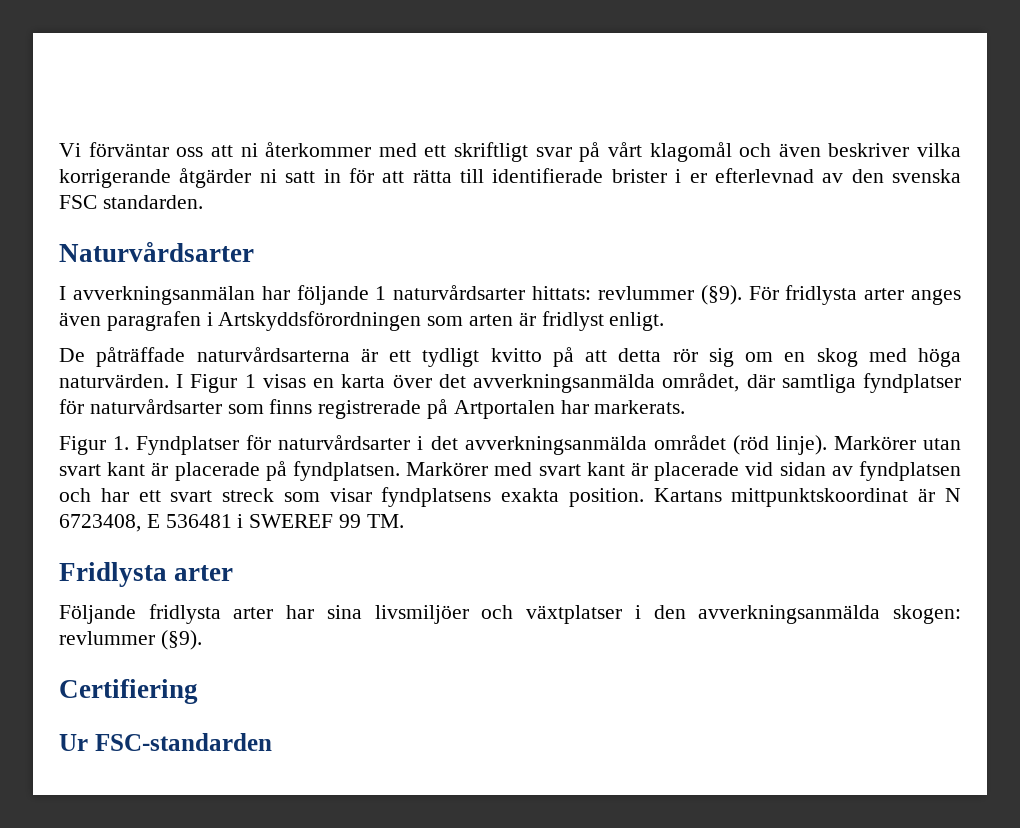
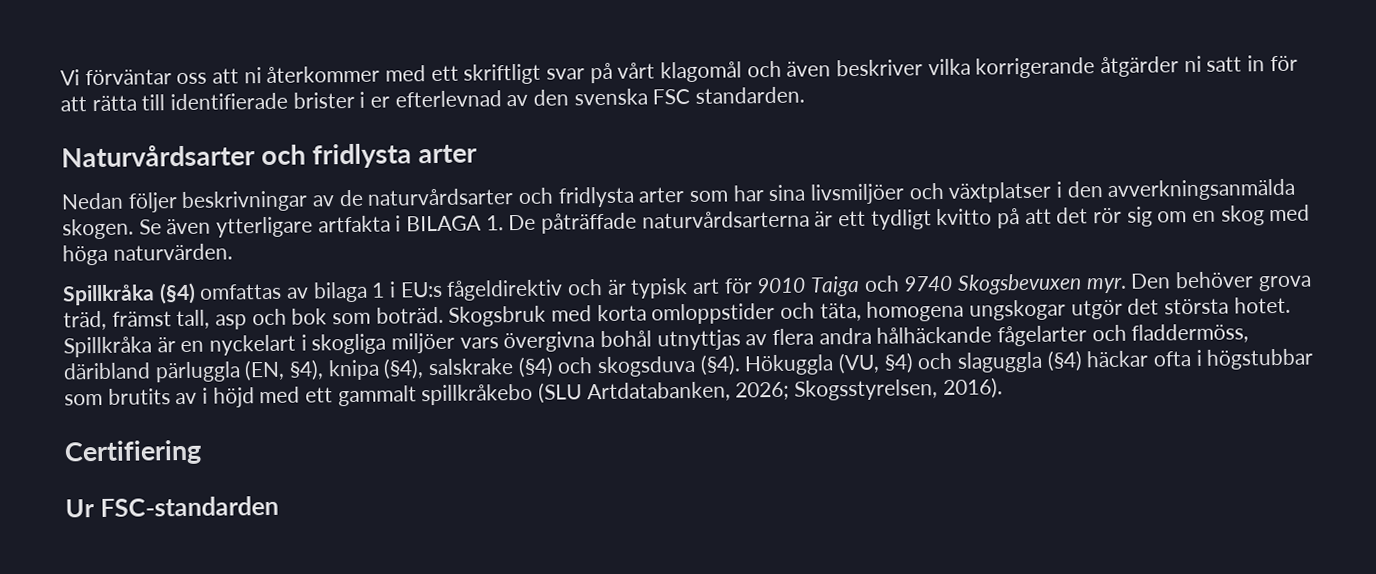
[59,285,962,305] [59,311,665,331] // I avverkningsanmälan har följande 1 naturvårdsarter hittats: revlummer (§9). För fridlysta arter anges även paragrafen i Artskyddsförordningen som arten är fridlyst enligt. // -> [261,143,478,169] [61,178,1296,213] [62,215,504,240] och fridlysta arter // Nedan följer beskrivningar av de naturvårdsarter och fridlysta arter som har sina livsmiljöer och växtplatser i den avverkningsanmälda skogen. Se även ytterligare artfakta i BILAGA 1.
[618,348,662,362] detta -> [1056,207,1089,224] det
[176,373,962,393] [59,399,686,419] [59,435,962,455] [59,461,962,481] [59,487,961,507] [59,514,404,532] [59,562,234,587] [59,604,962,624] [59,630,202,650] I Figur 1 visas en karta över det avverkningsanmälda området, där samtliga fyndplatser för naturvårdsarter som finns registrerade på Artportalen har markerats. // Figur 1. Fyndplatser för naturvårdsarter i det avverkningsanmälda området (röd linje). Markörer utan svart kant är placerade på fyndplatsen. Markörer med svart kant är placerade vid sidan av fyndplatsen och har ett svart streck som visar fyndplatsens exakta position. Kartans mittpunktskoordinat är N 6723408, E 536481 i SWEREF 99 TM. // Fridlysta arter // Följande fridlysta arter har sina livsmiljöer och växtplatser i den avverkningsanmälda skogen: revlummer (§9). -> [62,271,1312,306] [63,296,1291,331] [63,323,1250,358] [63,348,1315,383] [64,377,1003,408] // Spillkråka (§4) omfattas av bilaga 1 i EU:s fågeldirektiv och är typisk art för 9010 Taiga och 9740 Skogsbevuxen myr. Den behöver grova träd, främst tall, asp och bok som boträd. Skogsbruk med korta omloppstider och täta, homogena ungskogar utgör det största hotet. Spillkråka är en nyckelart i skogliga miljöer vars övergivna bohål utnyttjas av flera andra hålhäckande fågelarter och fladdermöss, däribland pärluggla (EN, §4), knipa (§4), salskrake (§4) och skogsduva (§4). Hökuggla (VU, §4) och slaguggla (§4) häckar ofta i högstubbar som brutits av i höjd med ett gammalt spillkråkebo (SLU Artdatabanken, 2026; Skogsstyrelsen, 2016).

